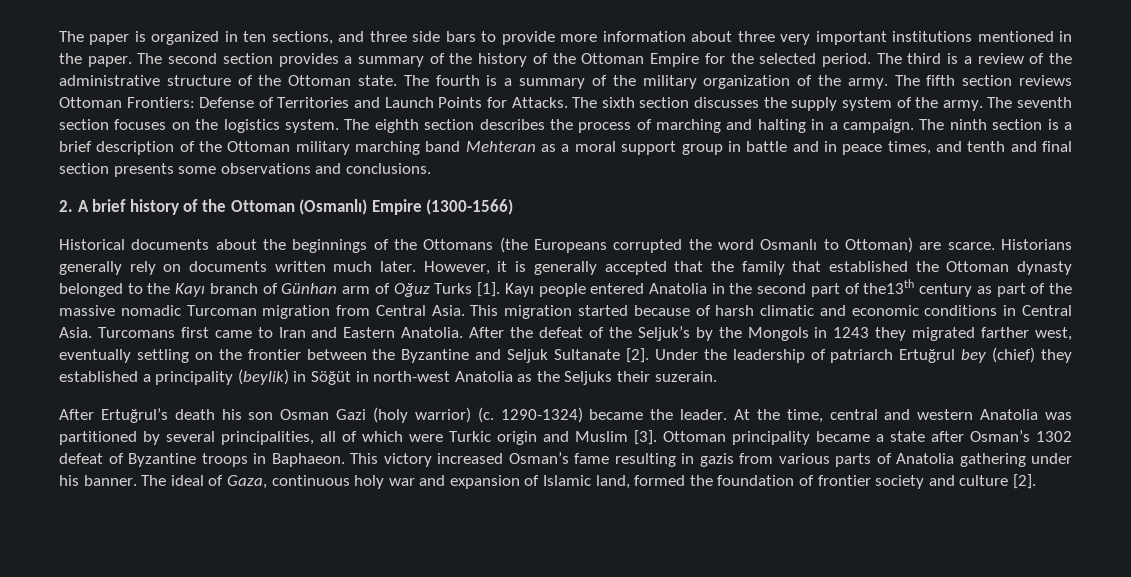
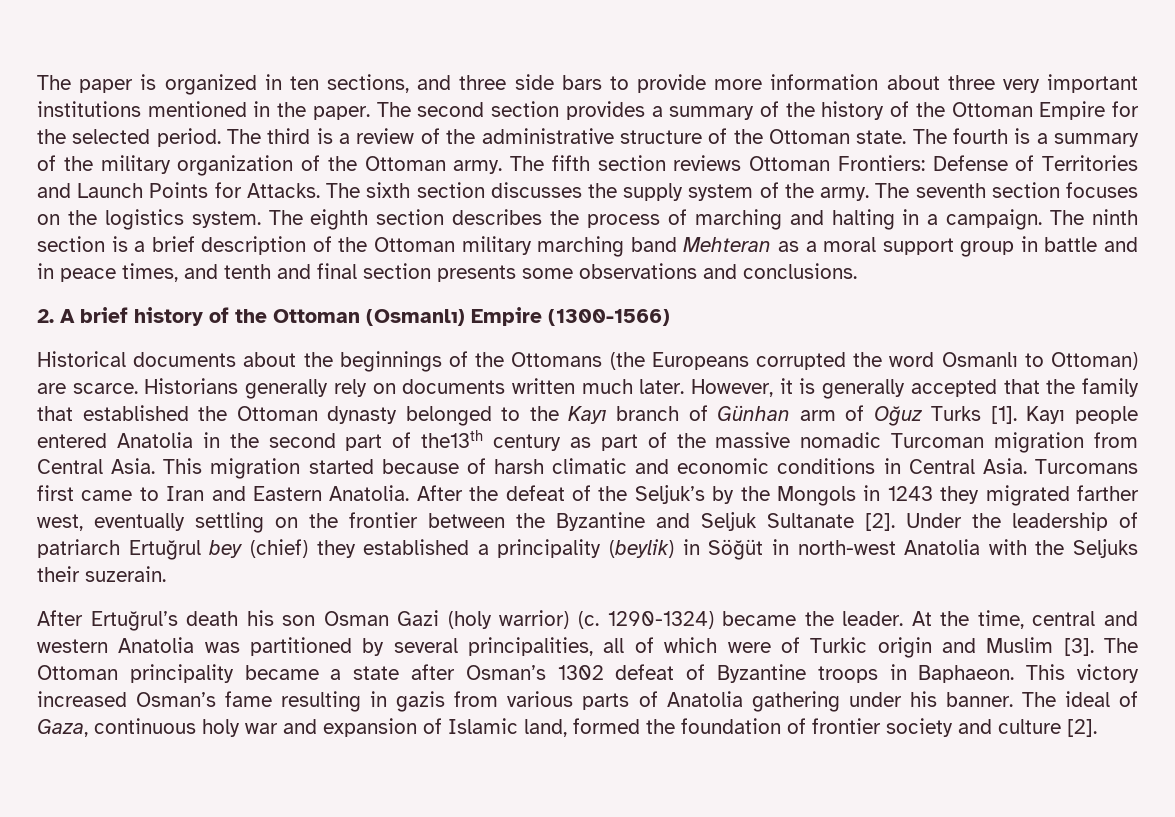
(841, 80) none -> [364,156,446,171] Ottoman
[517,374,533,382] as -> [988,539,1027,555] with
(443, 438) none -> [780,637,800,653] of
(657, 437) none -> [1104,638,1138,653] The

